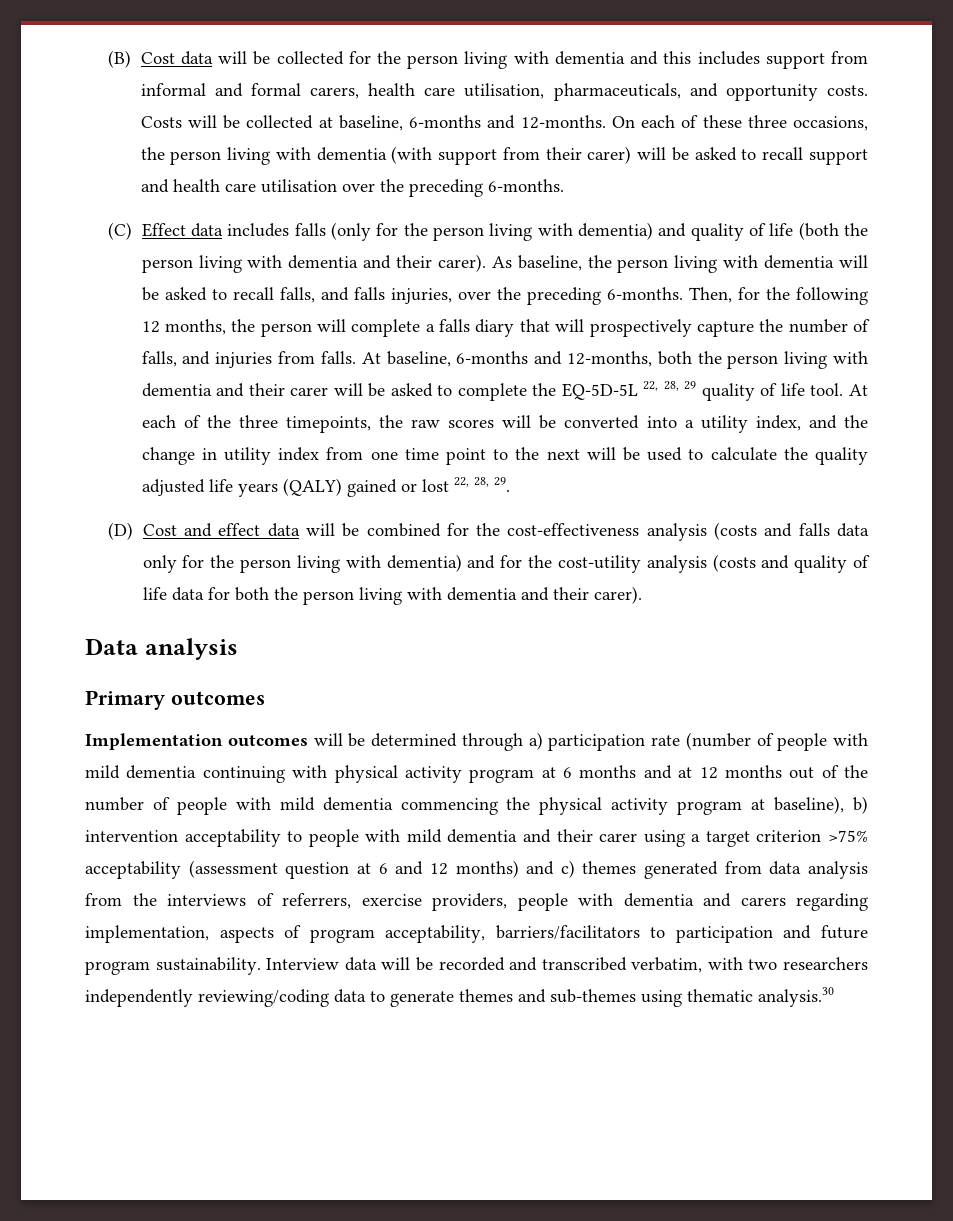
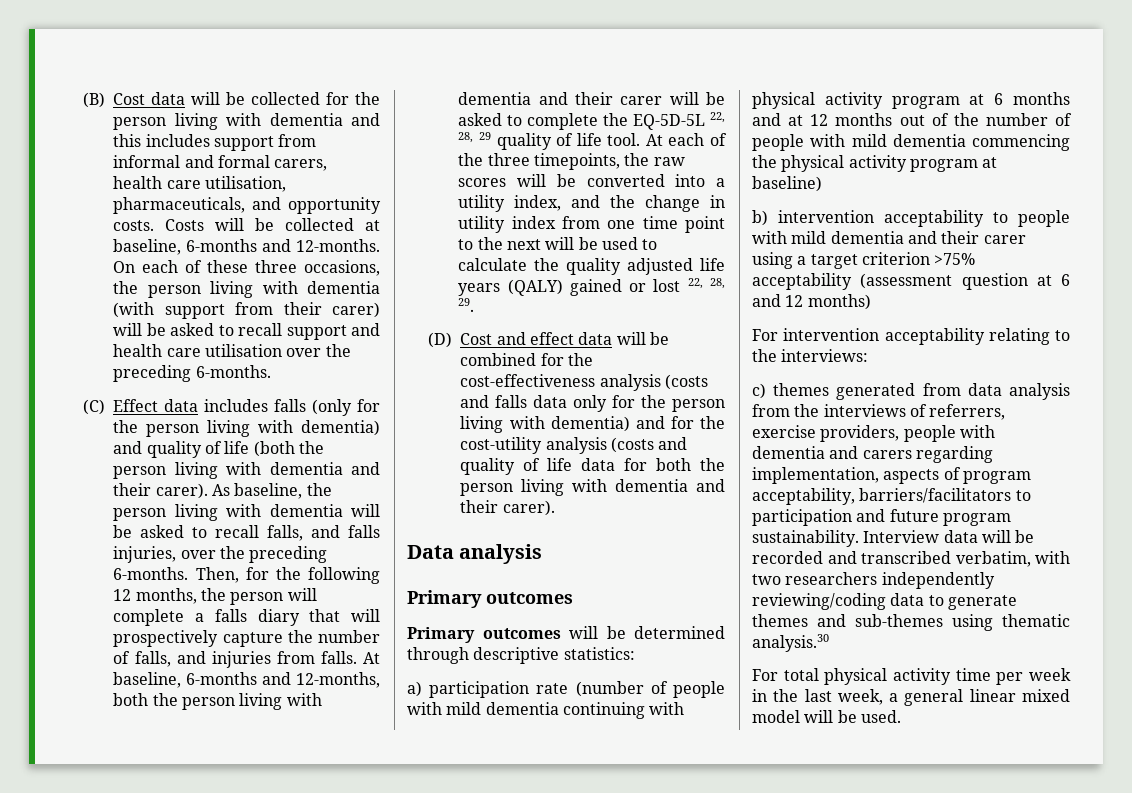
[85,733,223,750] Implementation -> [407,627,475,643] Primary
(523, 742) none -> [473,647,635,664] descriptive statistics: //
[774,796,845,814] baseline), -> [752,176,822,192] baseline) //
[526,861,555,875] and -> [752,328,1070,345] [752,349,869,362] // For intervention acceptability relating to the interviews: //
(834, 997) none -> [752,668,1071,685] [752,689,1070,706] [752,710,901,723] // For total physical activity time per week in the last week, a general linear mixed model will be used.

